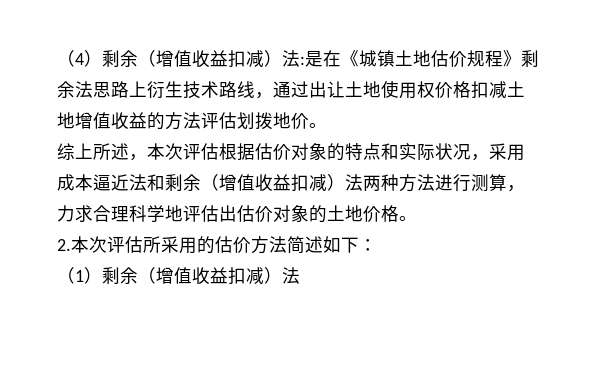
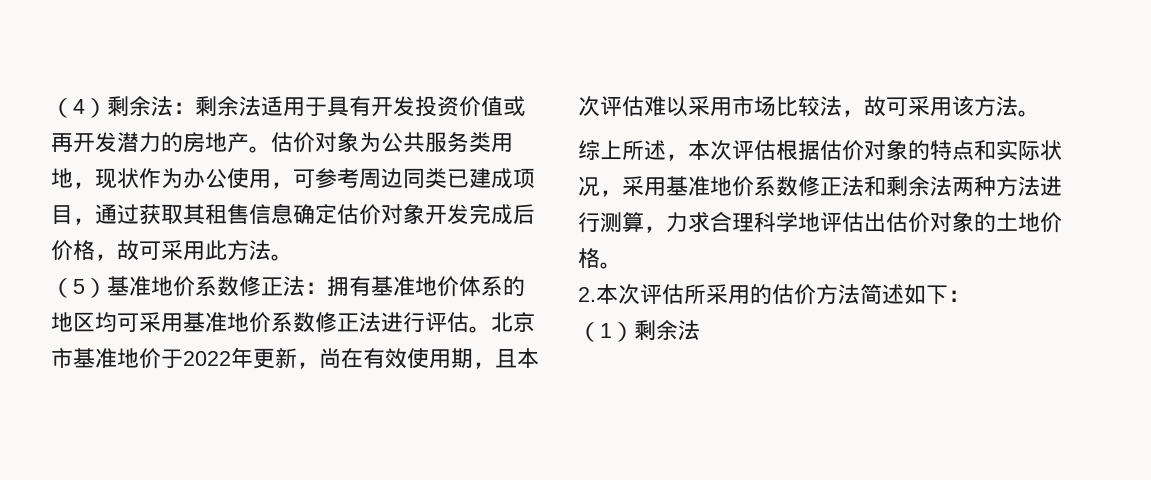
[138,50,539,68] [57,80,525,99] [57,112,309,130] （增值收益扣减）法:是在《城镇土地估价规程》剩余法思路上衍生技术路线，通过出让土地使用权价格扣减土地增值收益的方法评估划拨地价 -> [151,96,525,117] [51,131,513,153] [51,168,535,189] [51,203,535,225] [51,240,293,261] [51,276,525,298] [51,312,535,333] [51,347,539,369] [578,96,1018,117] 法：剩余法适用于具有开发投资价值或再开发潜力的房地产。估价对象为公共服务类用地，现状作为办公使用，可参考周边同类已建成项目，通过获取其租售信息确定估价对象开发完成后价格，故可采用此方法。 // （5）基准地价系数修正法：拥有基准地价体系的地区均可采用基准地价系数修正法进行评估。北京市基准地价于2022年更新，尚在有效使用期，且本次评估难以采用市场比较法，故可采用该方法
[57,174,345,192] 成本逼近法和剩余（增值收益扣减） -> [666,176,930,197] 基准地价系数修正法和剩余
[138,267,282,285] （增值收益扣减） -> (678, 330) none

